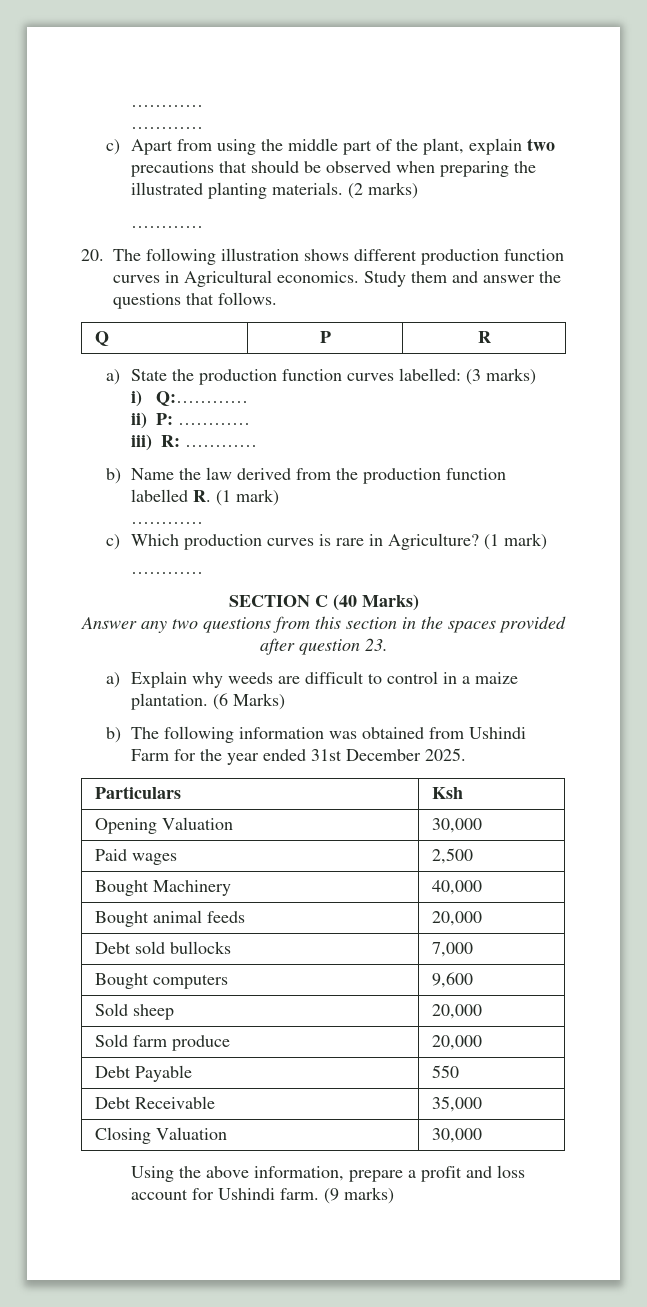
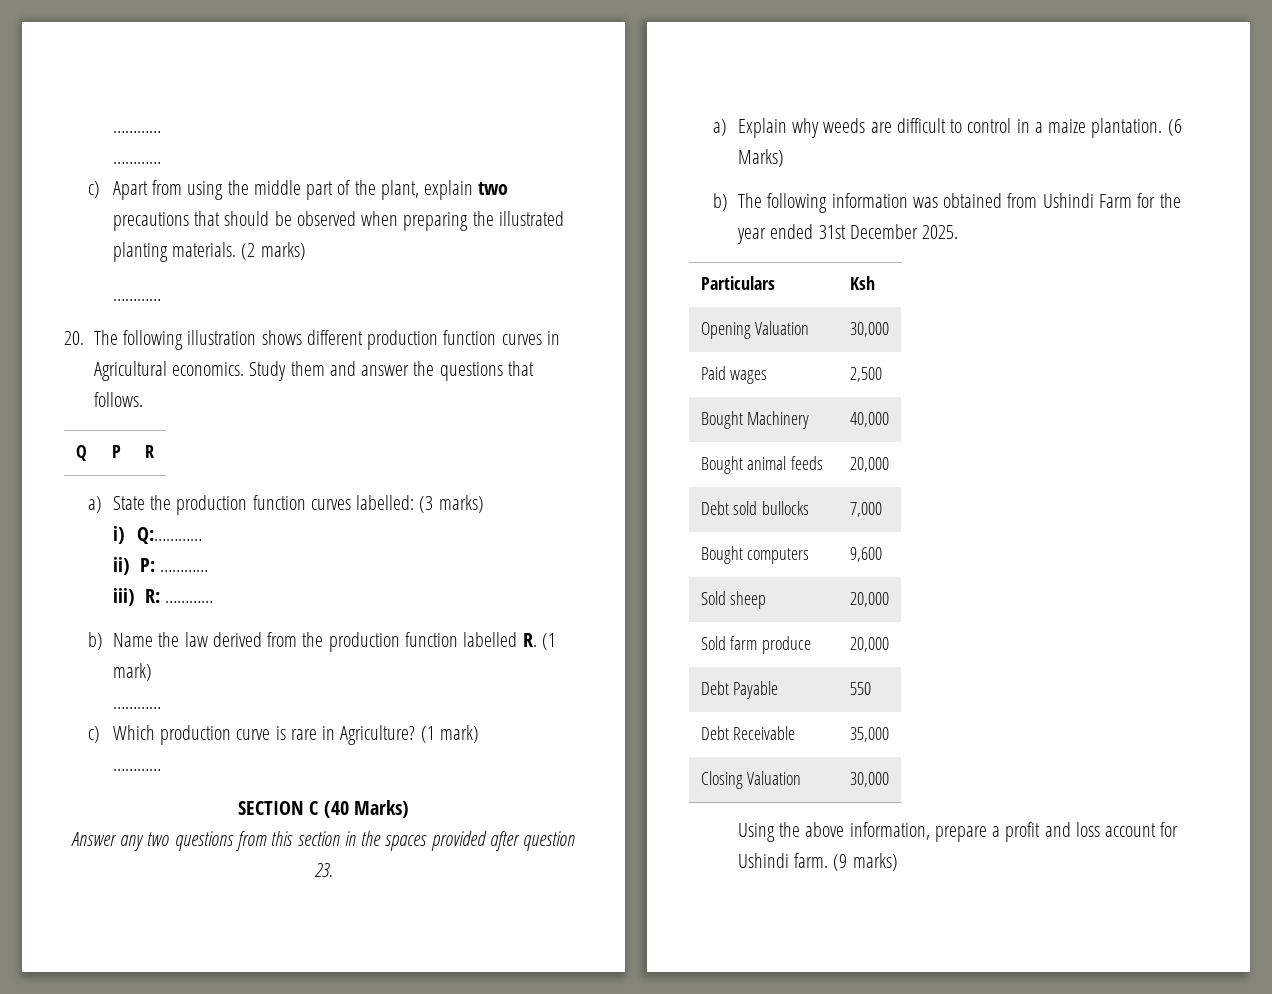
[266,538,314,546] curves -> [236,729,271,740] curve

